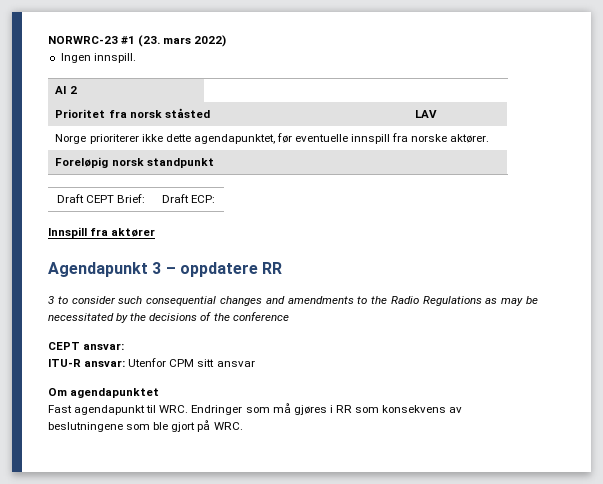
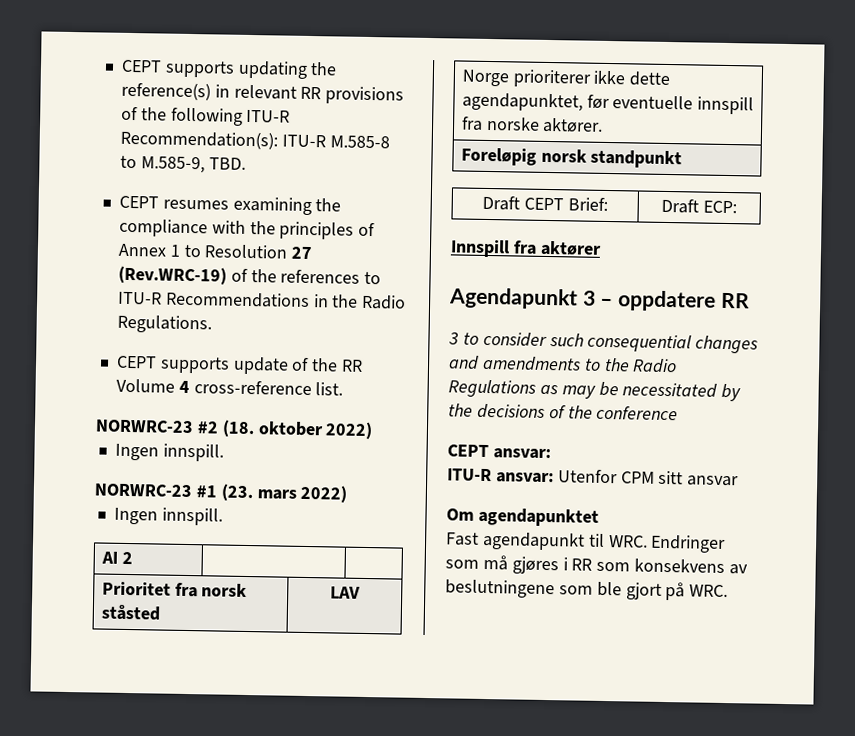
(48, 40) none -> [120,59,338,79] [120,81,405,105] [120,106,291,126] [119,129,390,150] [119,155,246,174] [118,195,342,216] [118,218,376,240] [117,243,314,260] [117,265,382,285] [117,291,407,310] [116,314,212,334] [115,355,364,375] [115,378,344,396] [95,419,374,440] [114,443,224,462] CEPT supports updating the reference(s) in relevant RR provisions of the following ITU-R Recommendation(s): ITU-R M.585-8 to M.585-9, TBD. // CEPT resumes examining the compliance with the principles of Annex 1 to Resolution 27 (Rev.WRC-19) of the references to ITU-R Recommendations in the Radio Regulations. // CEPT supports update of the RR Volume 4 cross-reference list. // NORWRC-23 #2 (18. oktober 2022) // Ingen innspill. //

